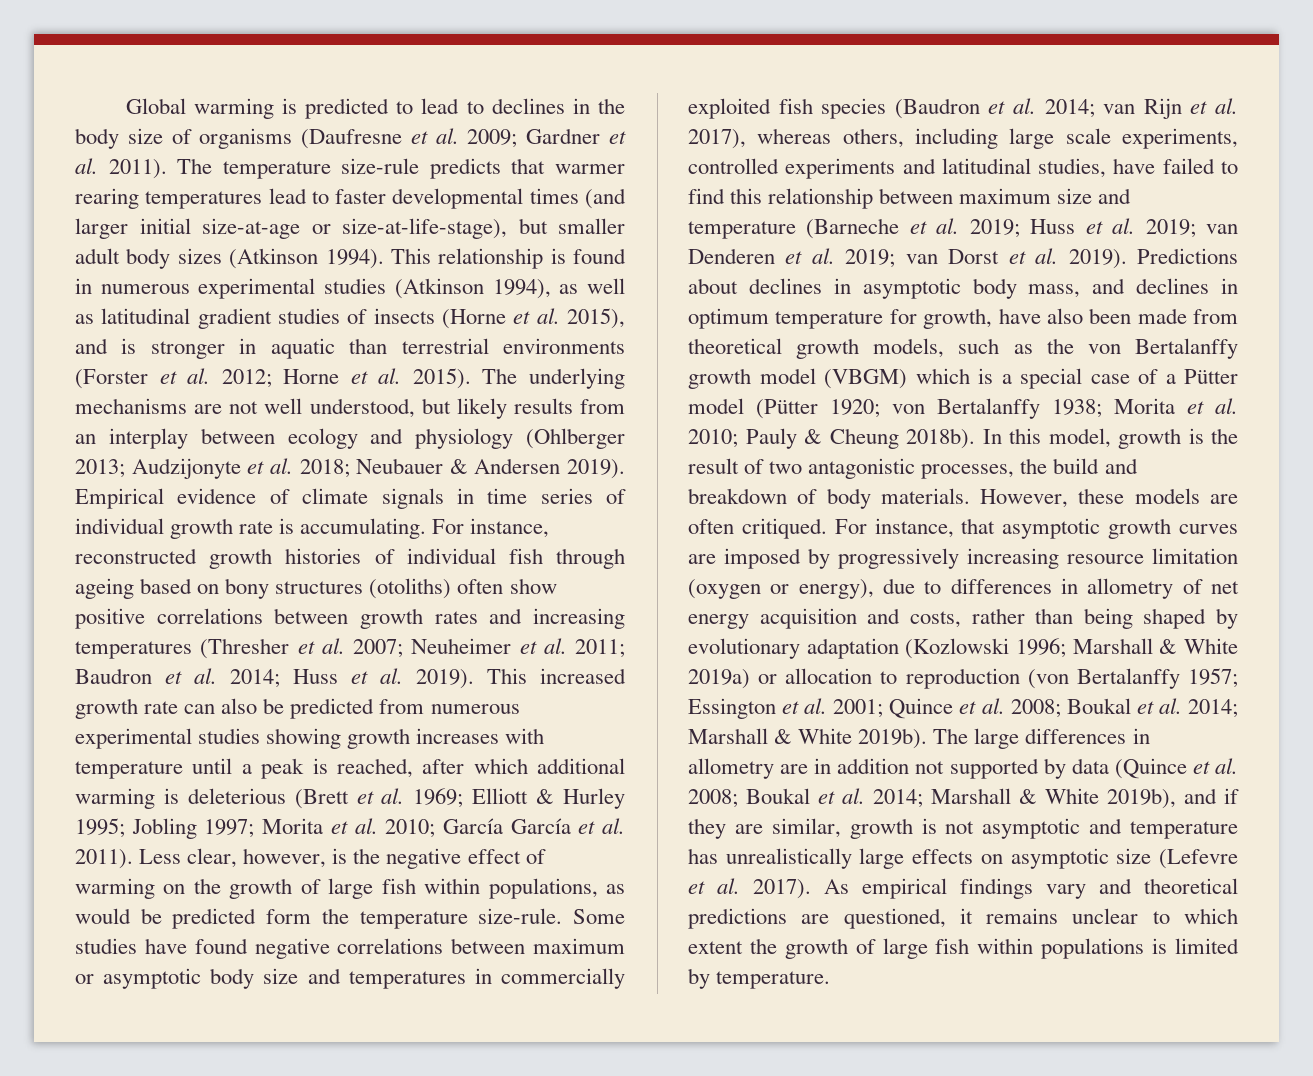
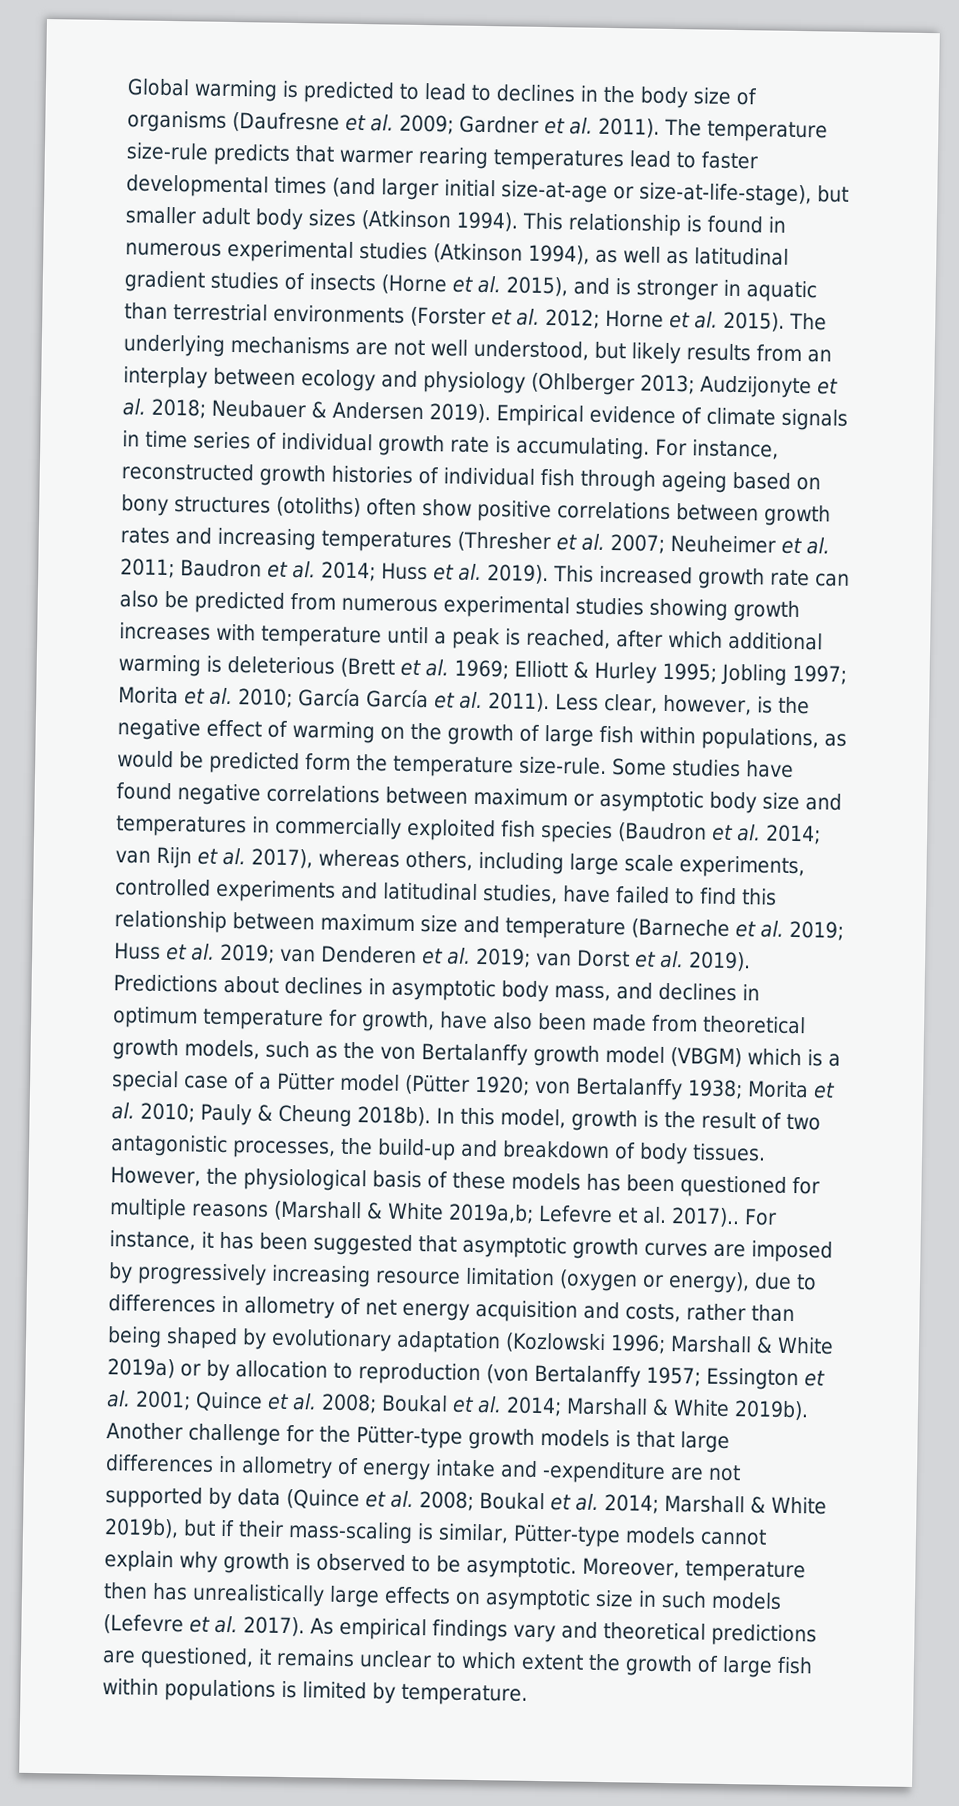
[1053,458,1100,474] build -> [377,1138,456,1161] build-up
[880,488,1238,508] [688,518,954,539] materials. However, these models are often critiqued. For instance, -> [692,1143,766,1162] [110,1166,820,1198] [109,1198,777,1228] [109,1230,413,1256] tissues. However, the physiological basis of these models has been questioned for multiple reasons (Marshall & White 2019a,b; Lefevre et al. 2017).. For instance, it has been suggested
(778, 679) none -> [206,1359,230,1382] by
[933,728,1150,749] [688,758,910,779] The large differences in allometry are in addition -> [106,1422,730,1454] [105,1454,704,1485] Another challenge for the Pütter-type growth models is that large differences in allometry of energy intake and -expenditure are
[1184,788,1239,804] [688,818,1238,839] and if they are similar, growth is not asymptotic and temperature -> [183,1519,767,1548] [104,1550,806,1583] [103,1582,148,1600] but if their mass-scaling is similar, Pütter-type models cannot explain why growth is observed to be asymptotic. Moreover, temperature then
(1152, 856) none -> [638,1590,782,1610] in such models

